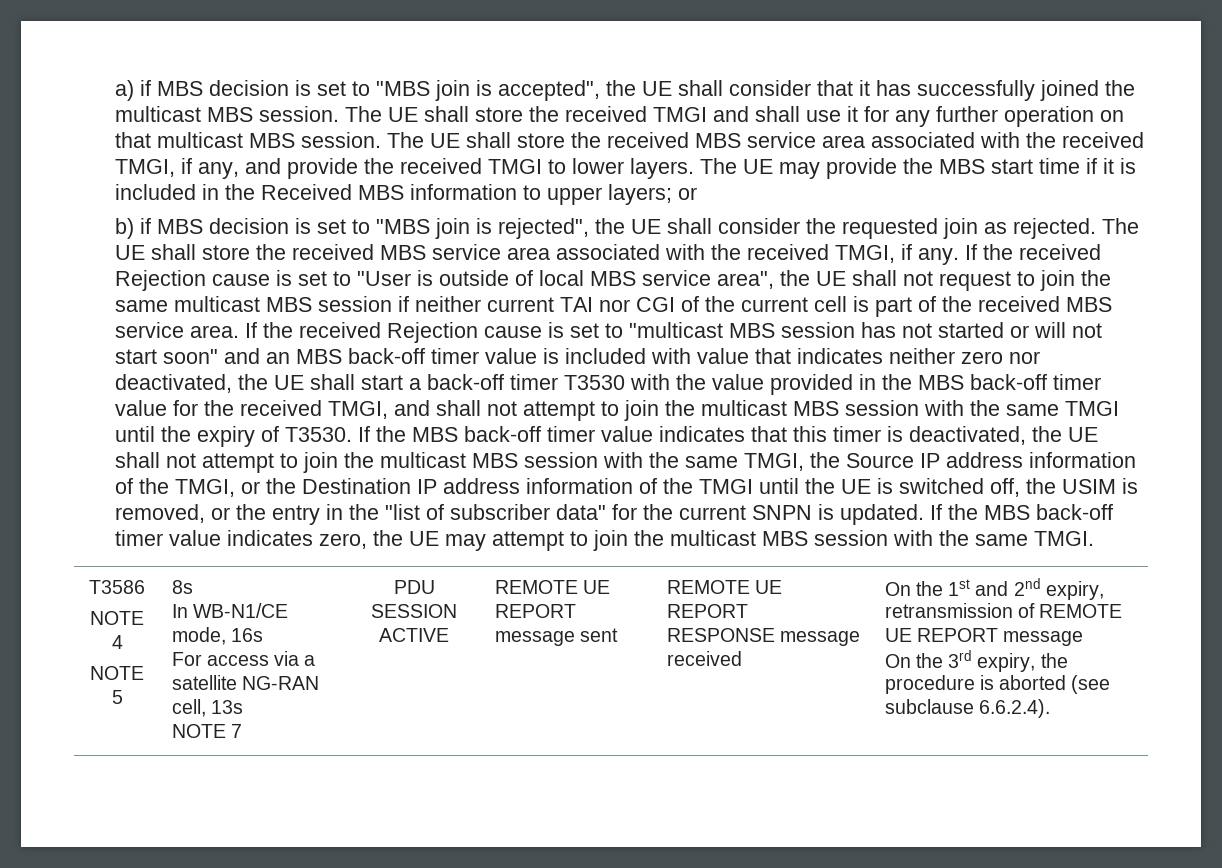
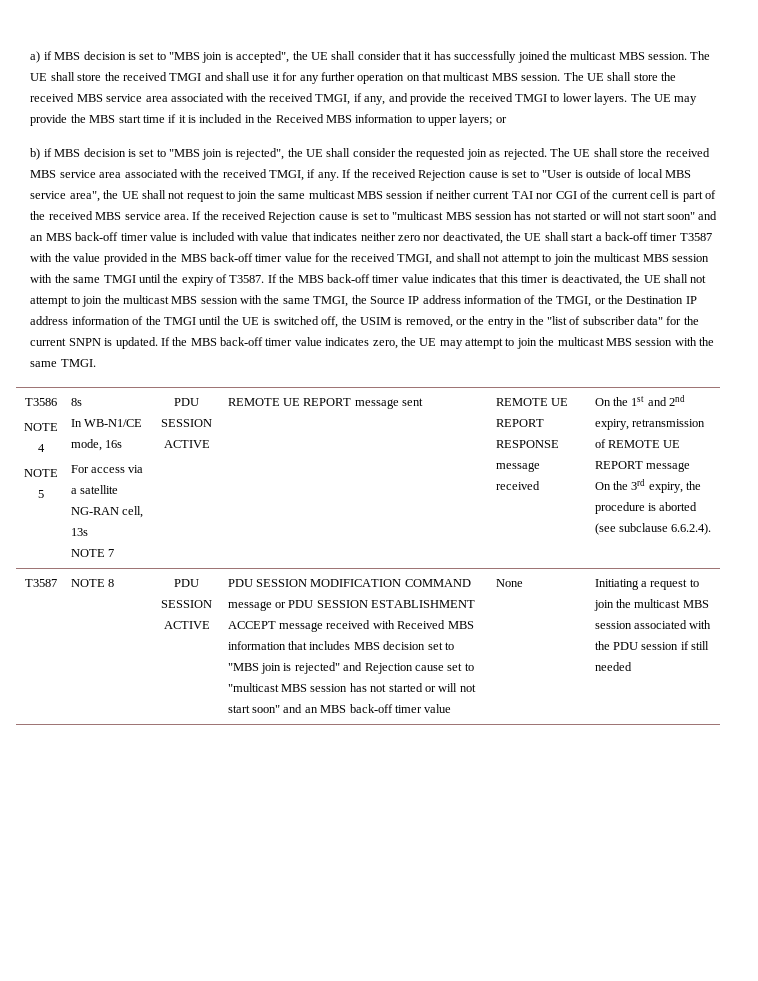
[563,375,625,390] T3530 -> [679,233,712,241] T3587
[284,427,352,442] T3530. -> [229,275,265,283] T3587.
(1050, 708) none -> [24,579,57,587] [70,579,115,587] [174,579,199,587] [161,600,212,608] [163,621,210,629] [227,579,471,587] [227,600,476,611] [227,620,474,632] [227,641,454,650] [227,662,474,674] [227,683,476,692] [227,704,452,713] [495,579,523,587] [594,579,699,590] [593,599,709,611] [594,620,712,629] [594,641,710,650] [594,662,632,671] // T3587 | NOTE 8 | PDU SESSION ACTIVE | PDU SESSION MODIFICATION COMMAND message or PDU SESSION ESTABLISHMENT ACCEPT message received with Received MBS information that includes MBS decision set to "MBS join is rejected" and Rejection cause set to "multicast MBS session has not started or will not start soon" and an MBS back-off timer value | None | Initiating a request to join the multicast MBS session associated with the PDU session if still needed

